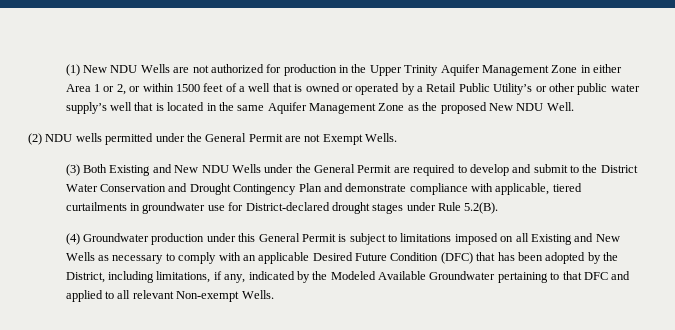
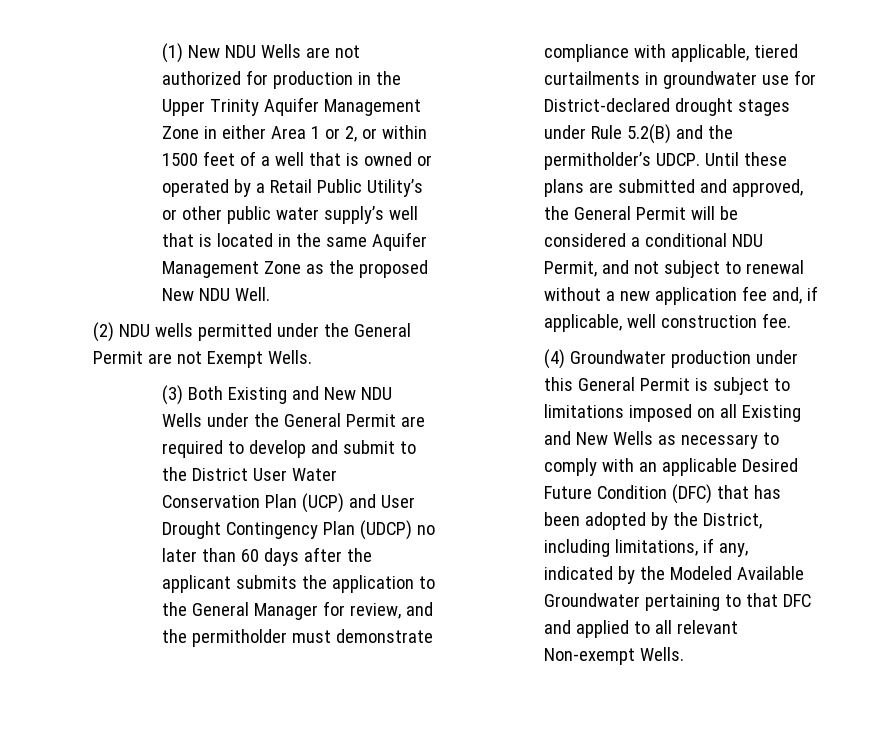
(638, 169) none -> [252,468,287,481] User
[168,183,343,195] and Drought Contingency Plan and -> [264,493,415,513] [161,520,435,540] [161,547,372,566] [161,575,435,593] [161,601,433,620] [161,629,331,647] Plan (UCP) and User Drought Contingency Plan (UDCP) no later than 60 days after the applicant submits the application to the General Manager for review, and the permitholder must
[464,202,499,214] 5.2(B). -> [626,124,733,144] [543,152,787,170] [543,179,803,197] [543,206,738,220] [543,233,763,247] [543,260,804,278] [543,286,818,305] [543,313,791,332] 5.2(B) and the permitholder’s UDCP. Until these plans are submitted and approved, the General Permit will be considered a conditional NDU Permit, and not subject to renewal without a new application fee and, if applicable, well construction fee.

